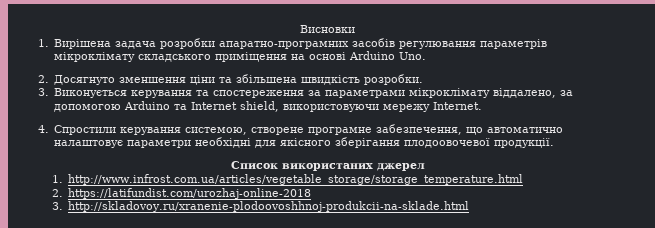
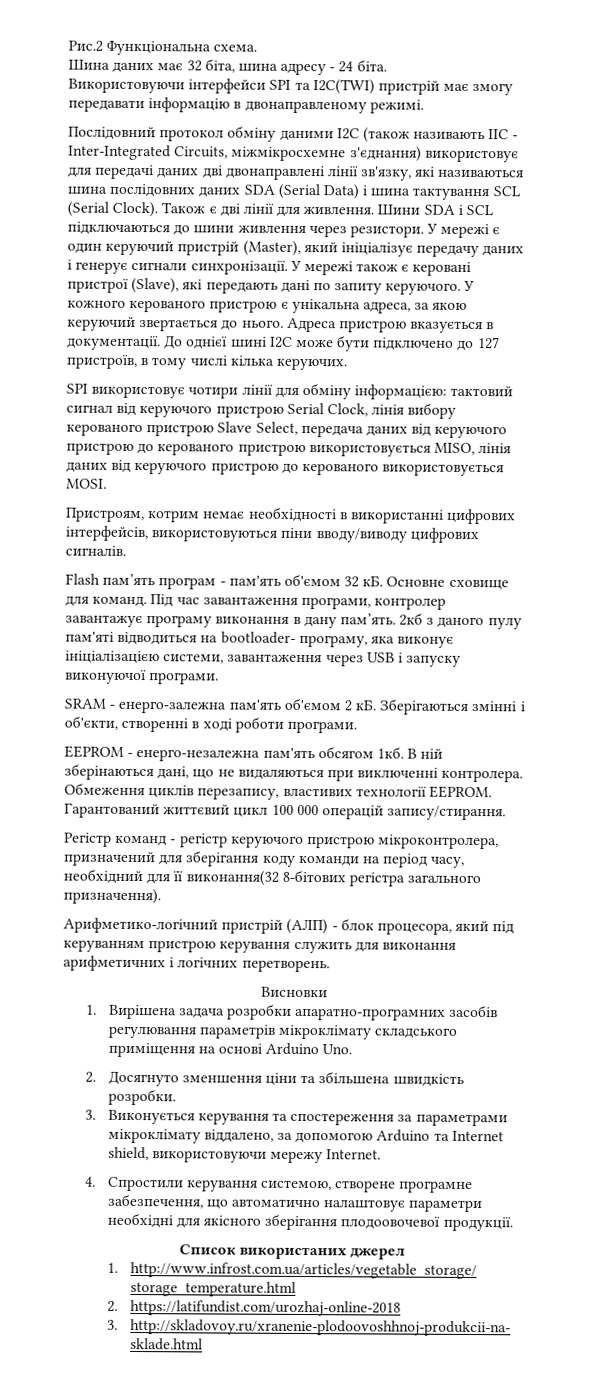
(300, 29) none -> [68,40,258,56] [68,58,387,76] [68,78,514,96] [68,97,424,114] [68,125,519,143] [68,144,519,163] [68,164,525,181] [67,183,520,201] [67,201,494,218] [67,221,501,239] [67,240,525,258] [67,259,472,276] [67,277,476,295] [67,298,468,314] [67,316,495,334] [67,335,500,352] [66,354,347,371] [66,382,514,400] [66,402,457,419] [66,421,508,439] [66,442,512,457] [66,459,505,477] [66,478,107,489] [65,506,517,525] [65,525,479,544] [65,545,126,556] [65,573,509,591] [65,594,447,610] [65,612,522,630] [65,631,455,648] [65,650,462,667] [65,669,220,685] [64,697,525,715] [64,715,357,734] [64,745,444,762] [64,763,524,783] [64,782,492,800] [64,803,507,821] [64,832,500,850] [63,850,466,868] [63,868,482,887] [63,888,161,905] [63,917,515,935] [63,939,456,954] [63,955,330,973] Рис.2 Функціональна схема. // Шина даних має 32 біта, шина адресу - 24 біта. // Використовуючи інтерфейси SPI та I2C(TWI) пристрій має змогу передавати інформацію в двонаправленому режимі. // Послідовний протокол обміну даними I2C (також називають IIC - Inter-Integrated Circuits, міжмікросхемне з'єднання) використовує для передачі даних дві двонаправлені лінії зв'язку, які називаються шина послідовних даних SDA (Serial Data) і шина тактування SCL (Serial Clock). Також є дві лінії для живлення. Шини SDA і SCL підключаються до шини живлення через резистори. У мережі є один керуючий пристрій (Master), який ініціалізує передачу даних і генерує сигнали синхронізації. У мережі також є керовані пристрої (Slave), які передають дані по запиту керуючого. У кожного керованого пристрою є унікальна адреса, за якою керуючий звертається до нього. Адреса пристрою вказується в документації. До однієї шині I2C може бути підключено до 127 пристроїв, в тому числі кілька керуючих. // SPI використовує чотири лінії для обміну інформацією: тактовий сигнал від керуючого пристрою Serial Clock, лінія вибору керованого пристрою Slave Select, передача даних від керуючого пристрою до керованого пристрою використовується MISO, лінія даних від керуючого пристрою до керованого використовується MOSI. // Пристроям, котрим немає необхідності в використанні цифрових інтерфейсів, використовуються піни вводу/виводу цифрових сигналів. // Flash пам’ять програм - пам'ять об'ємом 32 кБ. Основне сховище для команд. Під час завантаження програми, контролер завантажує програму виконання в дану пам’ять. 2кб з даного пулу пам'яті відводиться на bootloader- програму, яка виконує ініціалізацією системи, завантаження через USB і запуску виконуючої програми. // SRAM - енерго-залежна пам'ять об'ємом 2 кБ. Зберігаються змінні і об'єкти, створенні в ході роботи програми. // EEPROM - енерго-незалежна пам'ять обсягом 1кб. В ній зберінаються дані, що не видаляються при виключенні контролера. Обмеження циклів перезапису, властивих технології EEPROM. Гарантований життєвий цикл 100 000 операцій запису/стирання. // Регістр команд - регістр керуючого пристрою мікроконтролера, призначений для зберігання коду команди на період часу, необхідний для її виконання(32 8-бітових регістра загального призначення). // Арифметико-логічний пристрій (АЛП) - блок процесора, який під керуванням пристрою керування служить для виконання арифметичних і логічних перетворень. //

